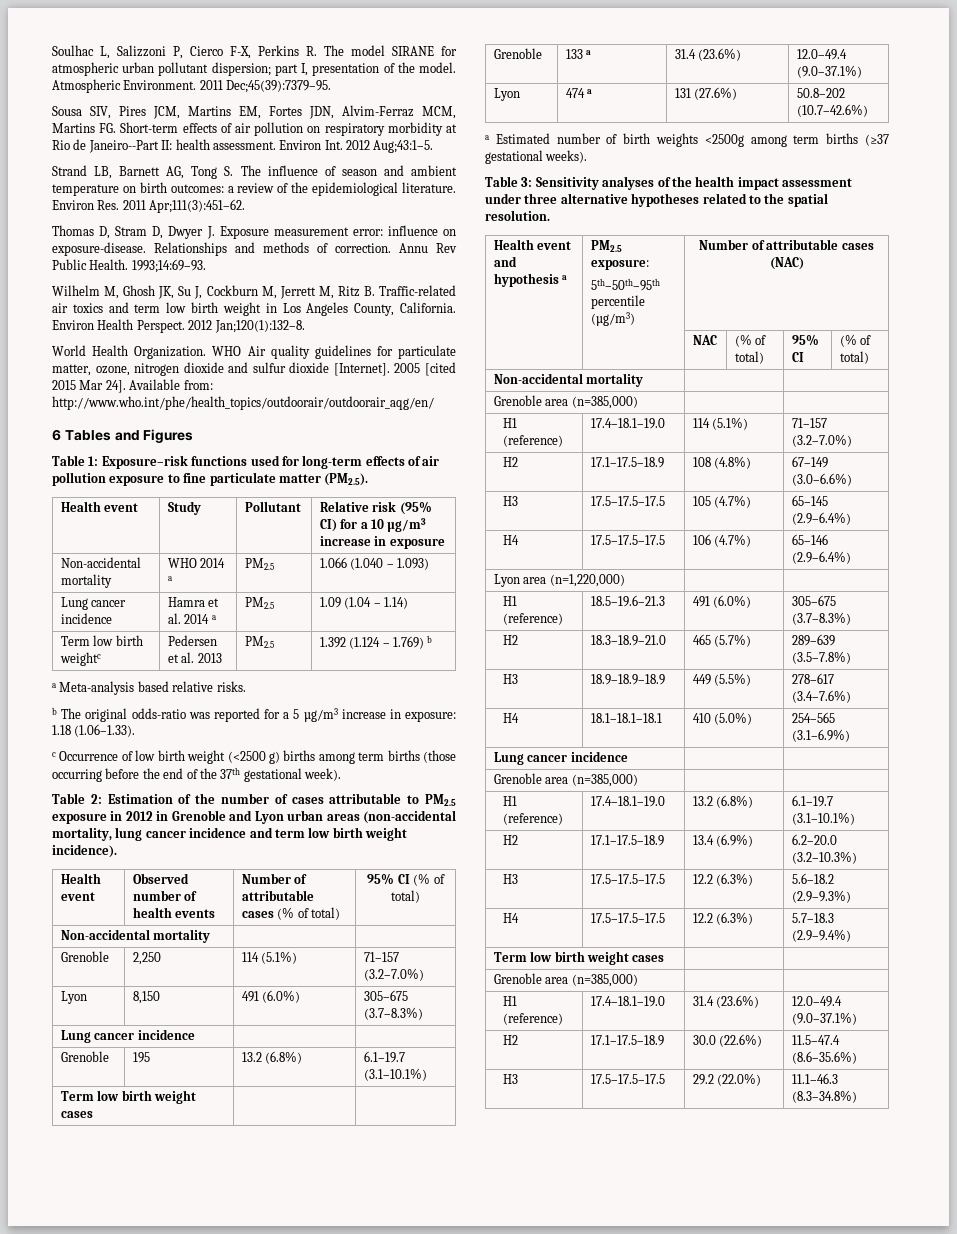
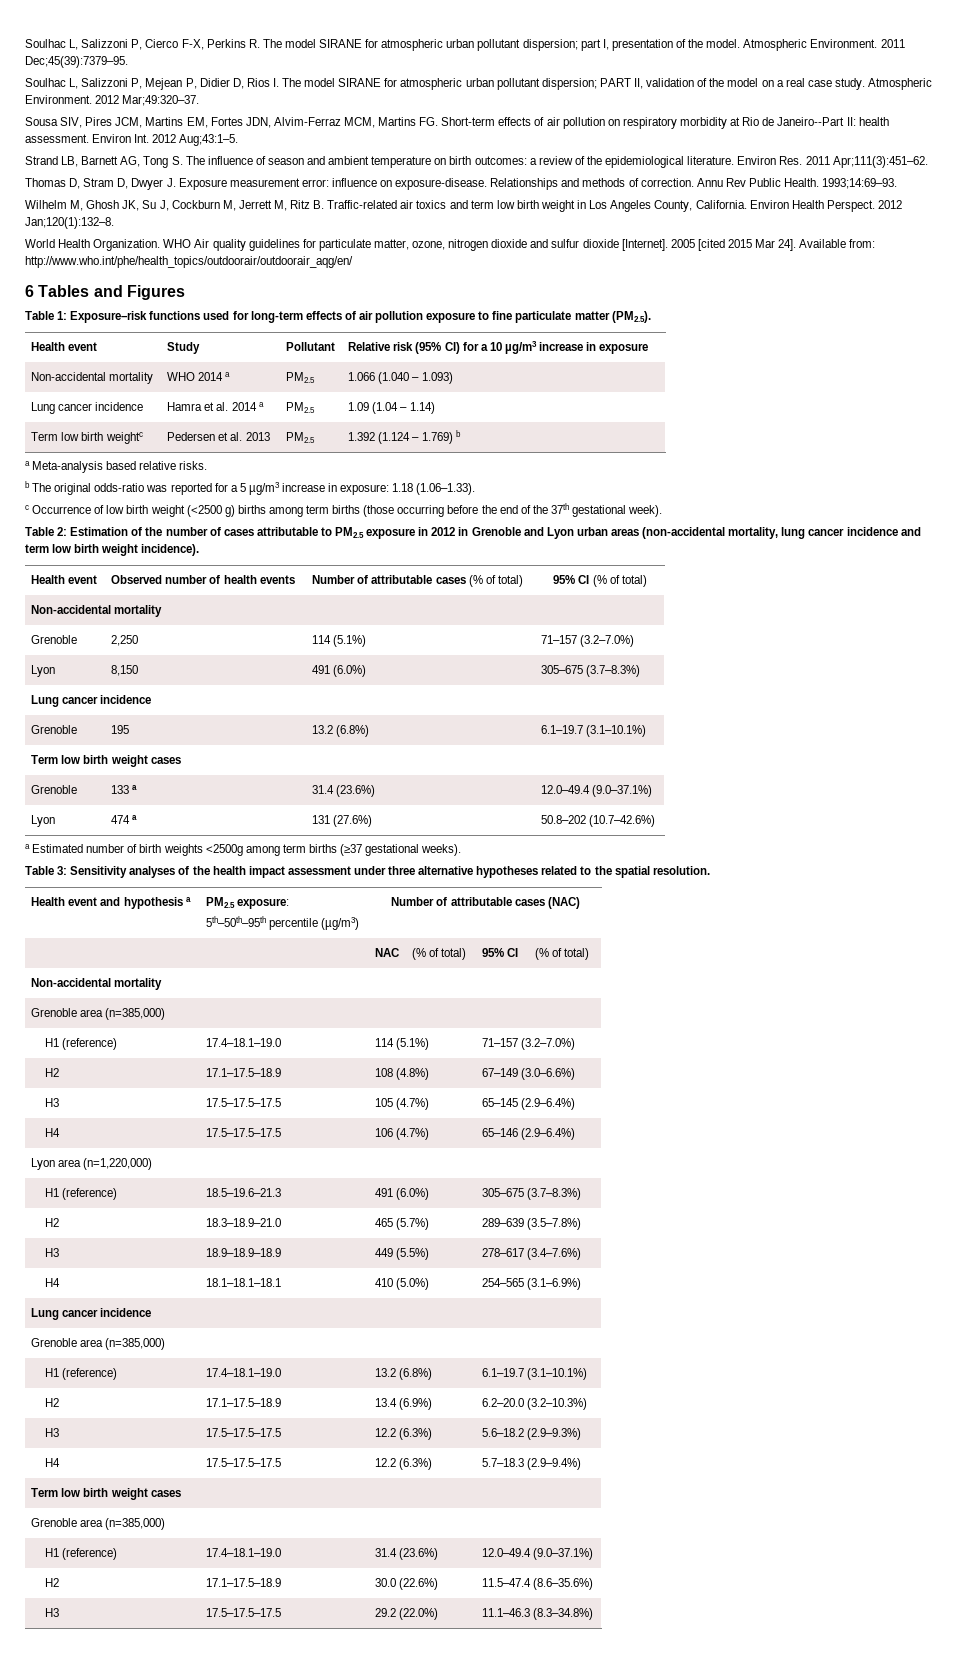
(332, 86) none -> [25,78,933,90] [25,95,200,106] // Soulhac L, Salizzoni P, Mejean P, Didier D, Rios I. The model SIRANE for atmospheric urban pollutant dispersion; PART II, validation of the model on a real case study. Atmospheric Environment. 2012 Mar;49:320–37.

